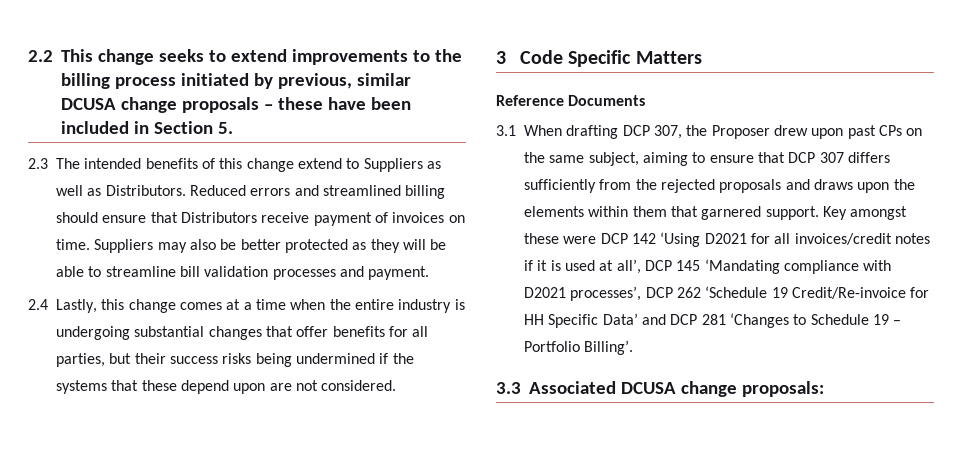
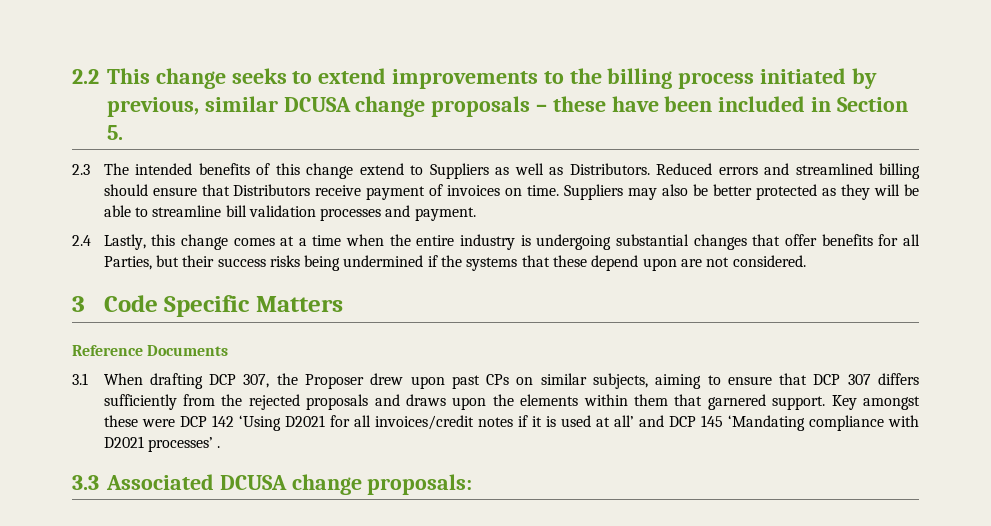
[56,353,105,367] parties, -> [103,256,152,270] Parties,
[524,152,639,166] the same subject, -> [540,373,648,389] similar subjects,
[616,259,641,274] all’, -> [613,415,664,427] all’ and
[570,286,930,301] [524,313,902,328] [524,340,634,355] processes’, DCP 262 ‘Schedule 19 Credit/Re-invoice for HH Specific Data’ and DCP 281 ‘Changes to Schedule 19 – Portfolio Billing’. -> [147,437,221,452] processes’ .

